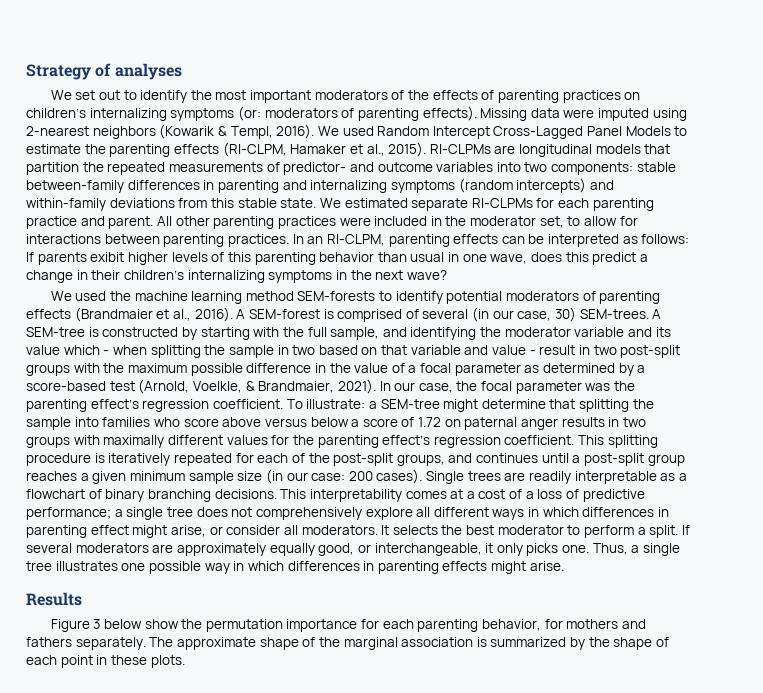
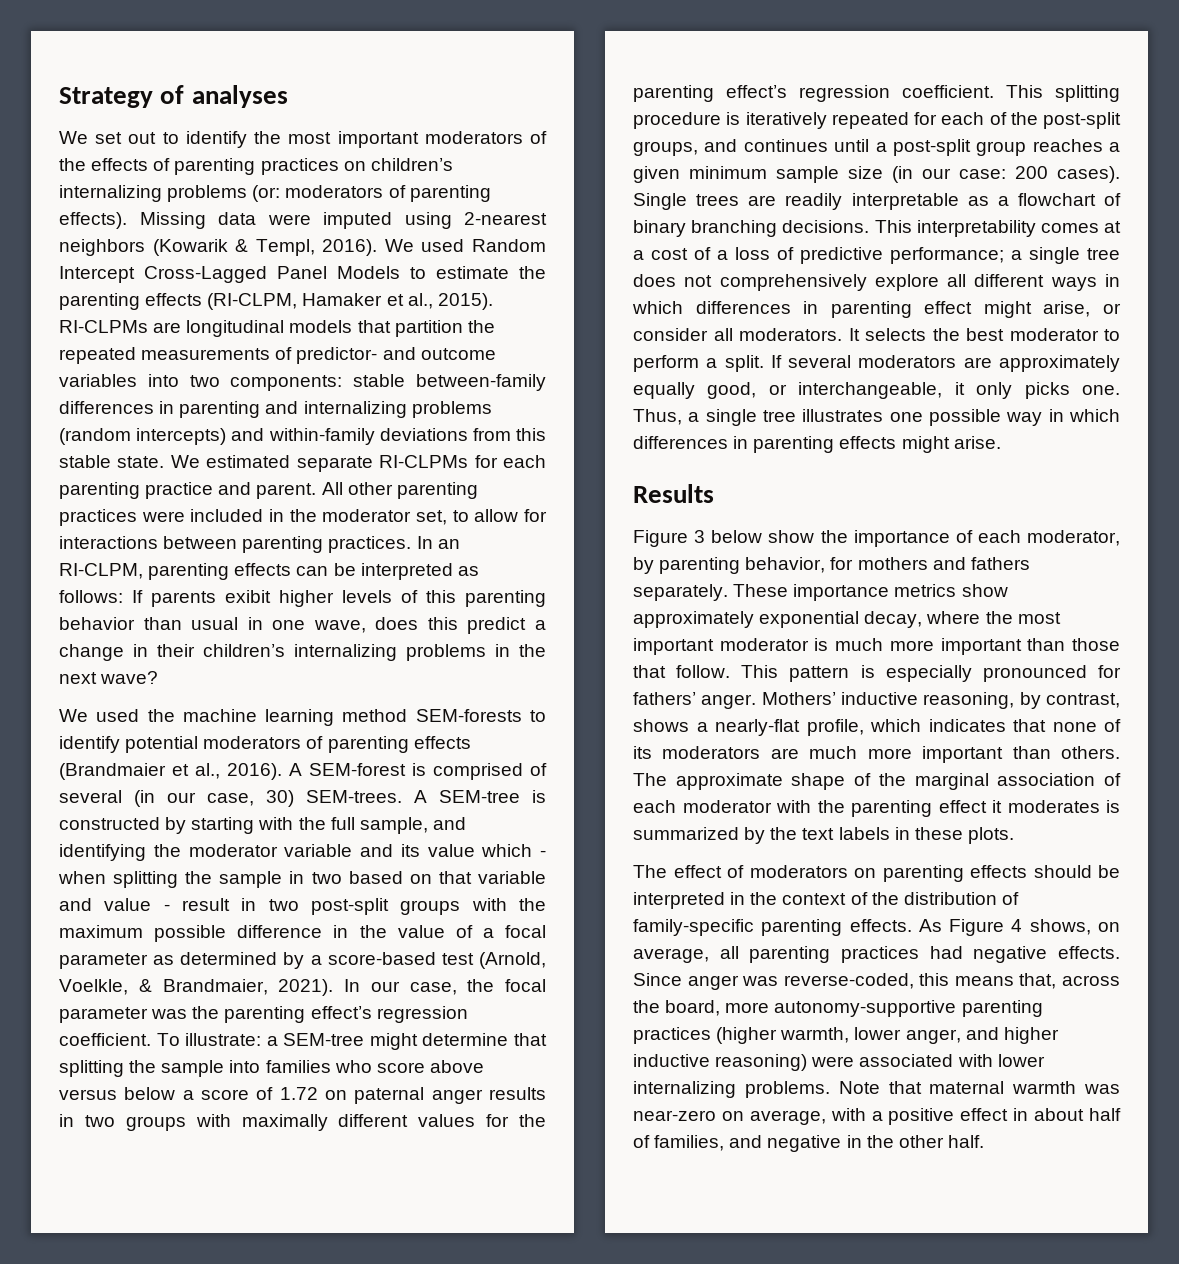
[170,108,235,121] symptoms -> [167,185,248,202] problems
[390,180,455,193] symptoms -> [411,401,492,418] problems
[268,270,333,283] symptoms -> [406,644,486,661] problems
[205,619,414,632] permutation importance for each -> [853,530,1120,547] [633,557,654,574] importance of each moderator, by
(146, 643) none -> [733,584,1008,601] [633,611,1061,628] [633,638,1120,655] [633,665,1121,682] [633,692,1120,709] [633,719,1121,736] [633,746,1120,763] These importance metrics show approximately exponential decay, where the most important moderator is much more important than those that follow. This pattern is especially pronounced for fathers’ anger. Mothers’ inductive reasoning, by contrast, shows a nearly-flat profile, which indicates that none of its moderators are much more important than others.
[476,637,670,650] [26,655,185,668] is summarized by the shape of each point in these plots. -> [1104,773,1121,786] [633,800,1120,817] [633,827,1014,844] [633,865,1120,882] [633,892,1019,909] [633,919,1120,936] [633,946,1120,963] [633,973,1120,990] [633,1000,1043,1017] [633,1027,1059,1044] [633,1054,1045,1071] [633,1081,1120,1098] [633,1108,1121,1125] [633,1135,984,1152] of each moderator with the parenting effect it moderates is summarized by the text labels in these plots. // The effect of moderators on parenting effects should be interpreted in the context of the distribution of family-specific parenting effects. As Figure 4 shows, on average, all parenting practices had negative effects. Since anger was reverse-coded, this means that, across the board, more autonomy-supportive parenting practices (higher warmth, lower anger, and higher inductive reasoning) were associated with lower internalizing problems. Note that maternal warmth was near-zero on average, with a positive effect in about half of families, and negative in the other half.

